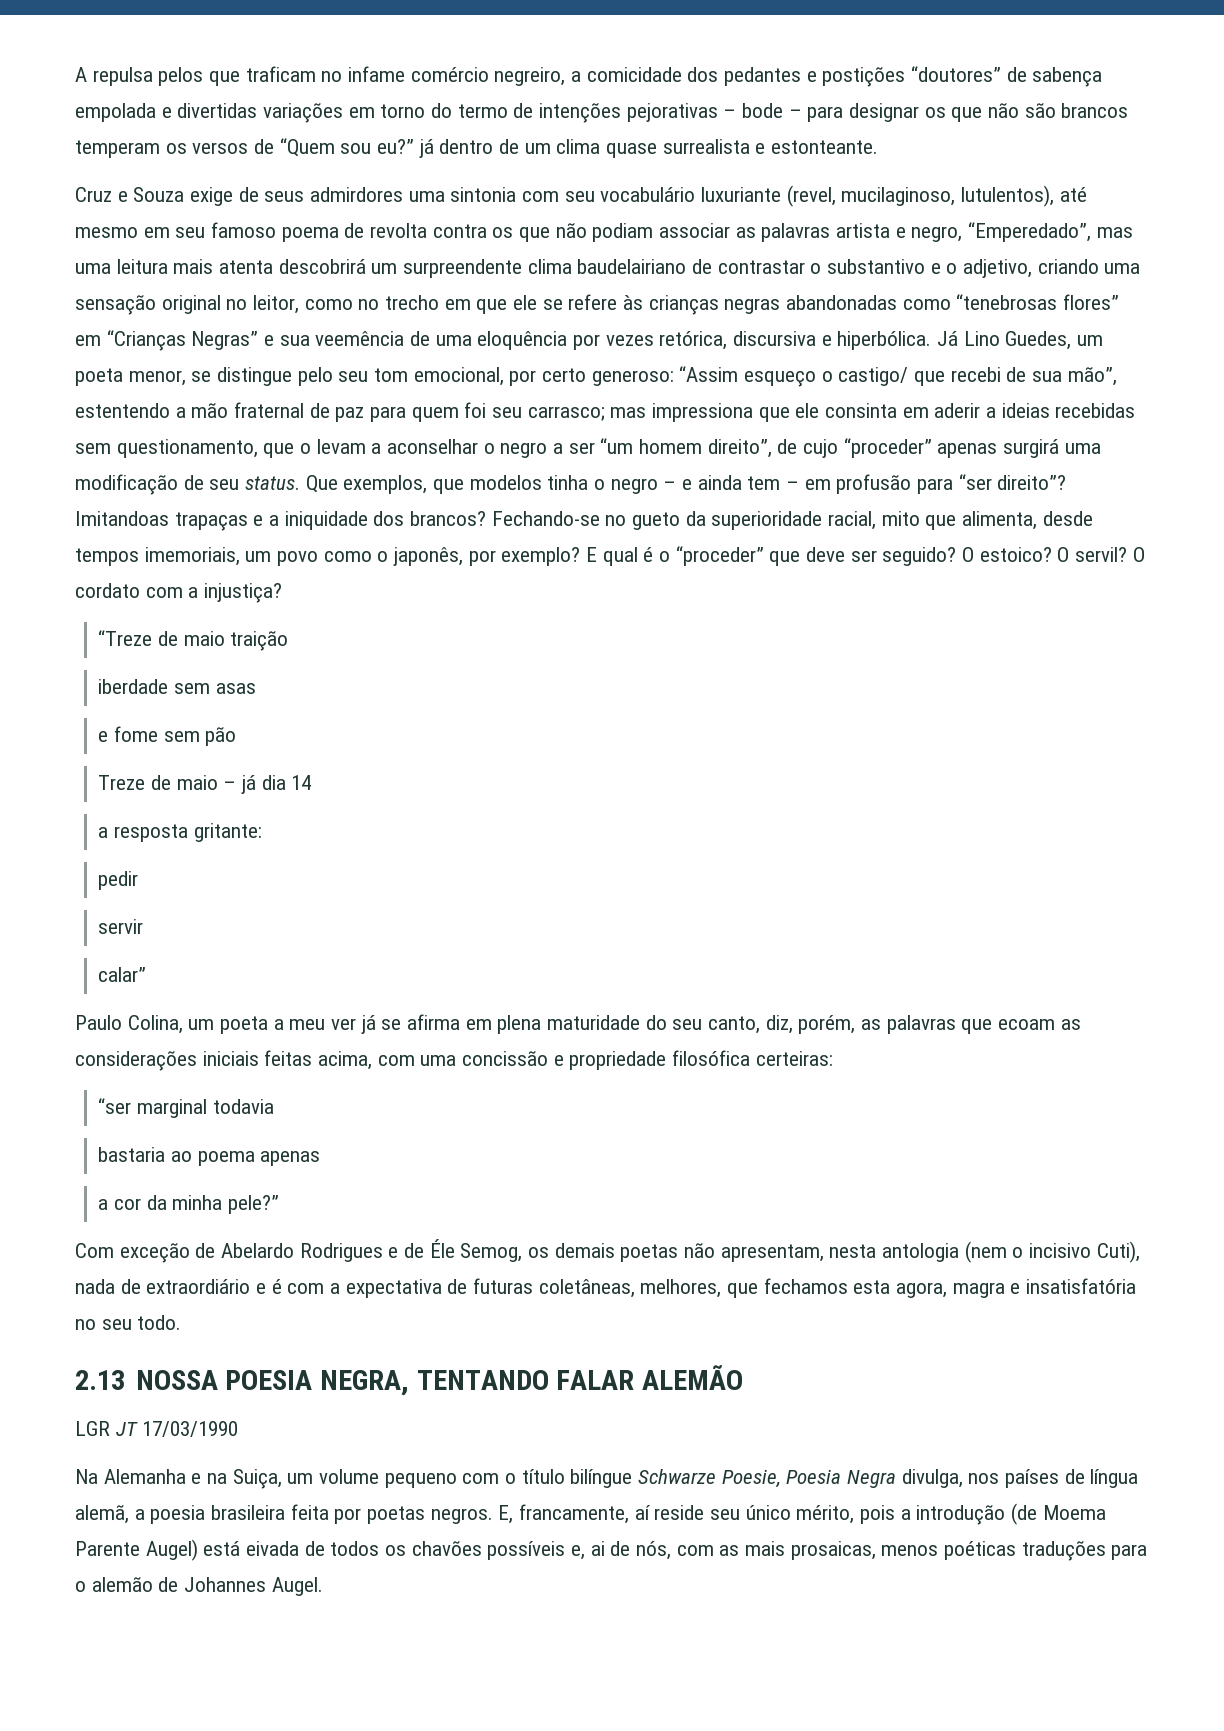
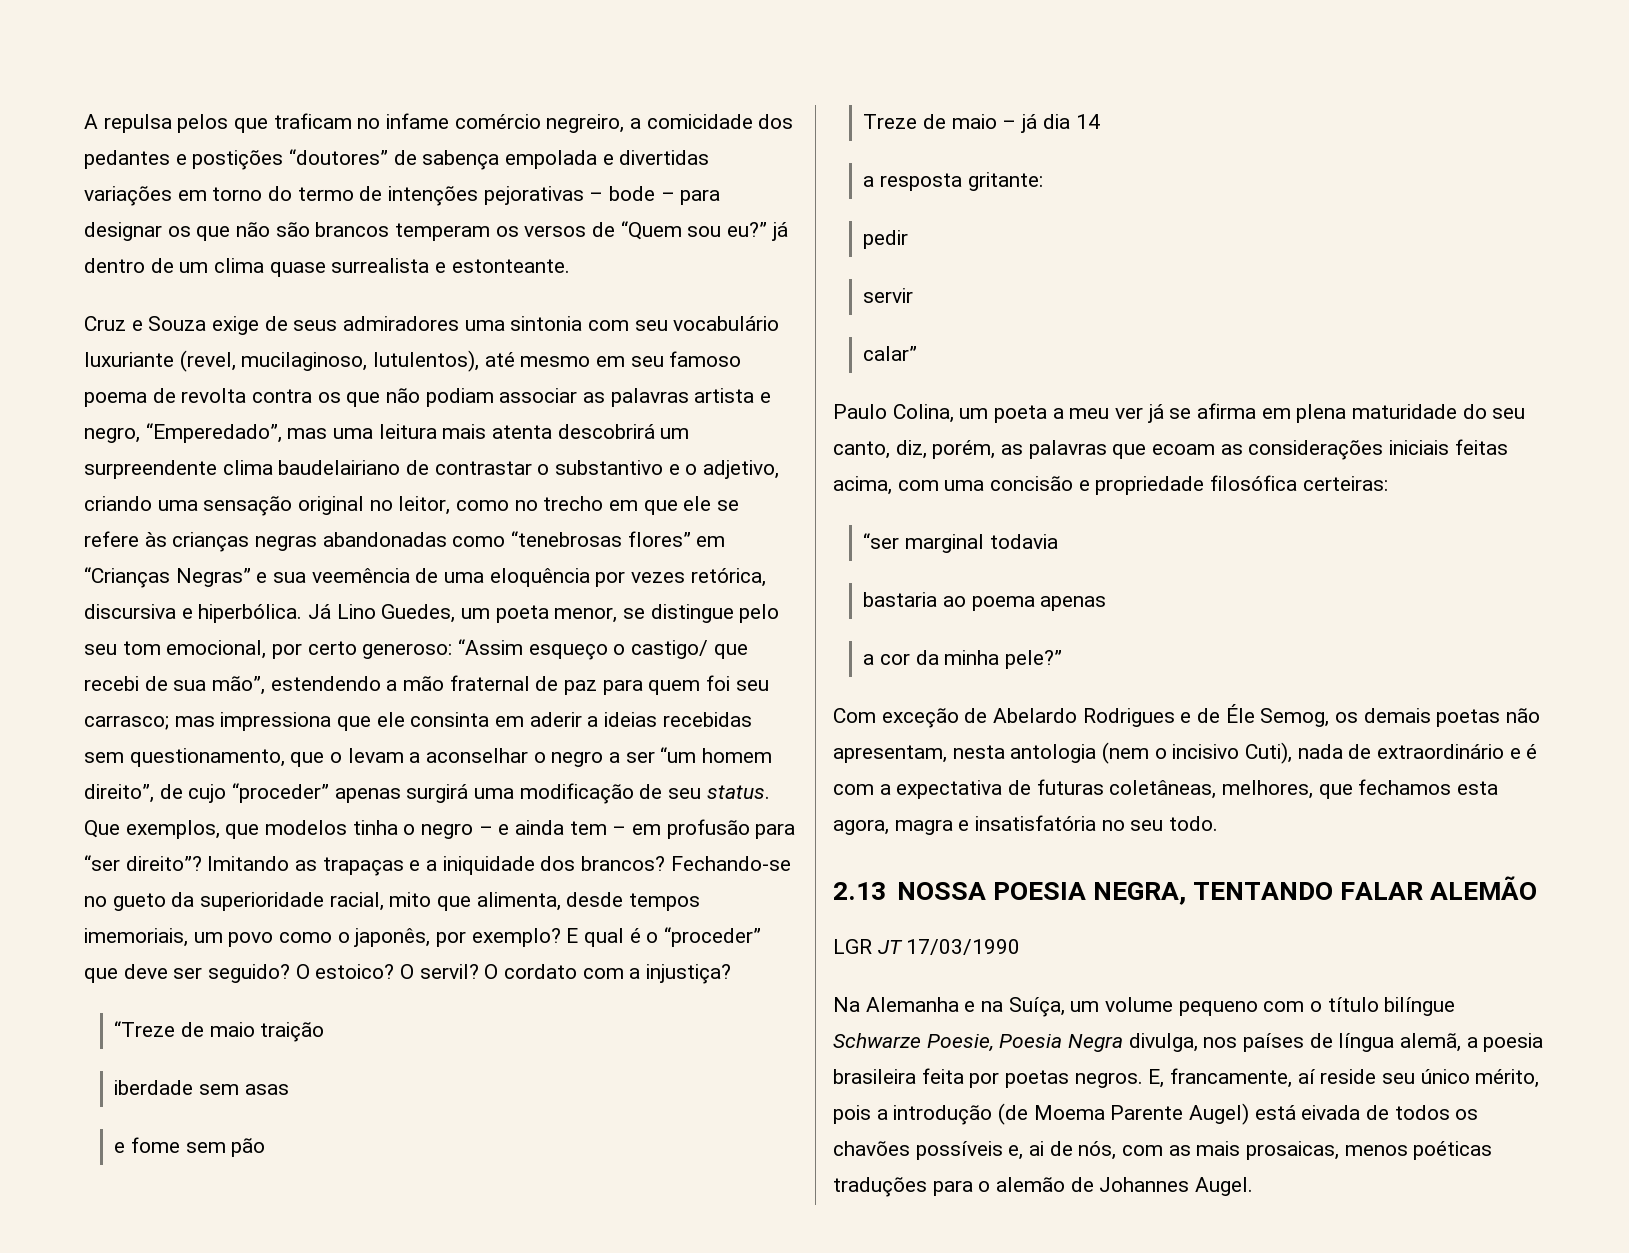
[310,187,404,202] admirdores -> [343,316,460,331] admiradores
[75,403,170,418] estentendo -> [270,676,381,691] estendendo
[75,511,169,526] Imitandoas -> [207,856,318,871] Imitando as
[462,1051,549,1066] concissão -> [990,476,1074,491] concisão
[146,1279,251,1294] extraordiário -> [1377,744,1505,759] extraordinário
[232,1469,282,1489] Suiça, -> [1008,997,1065,1017] Suíça,

